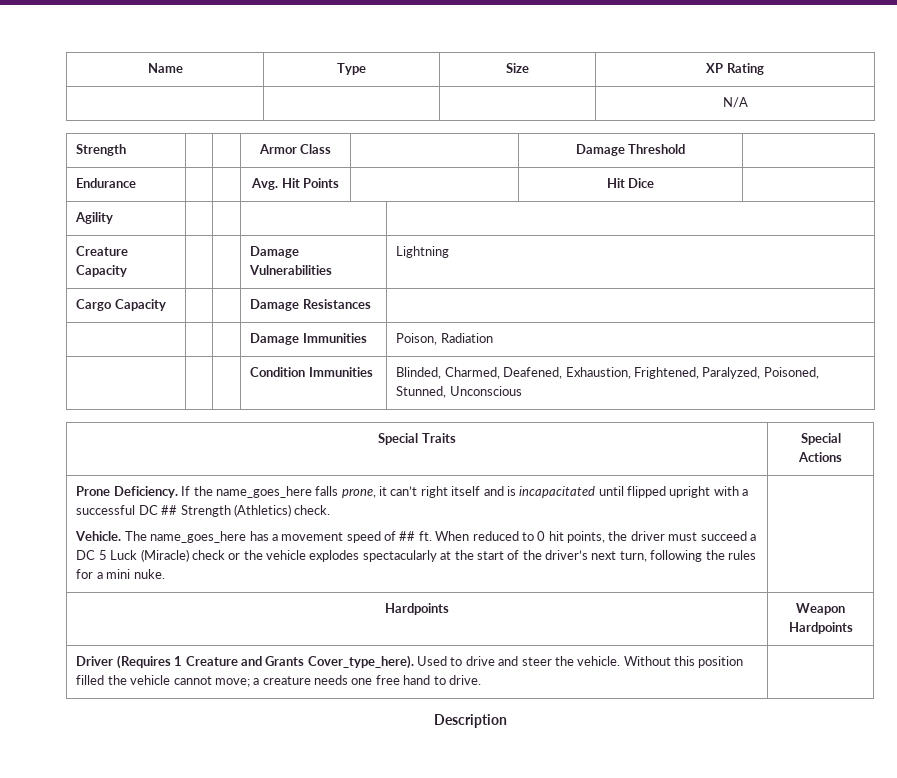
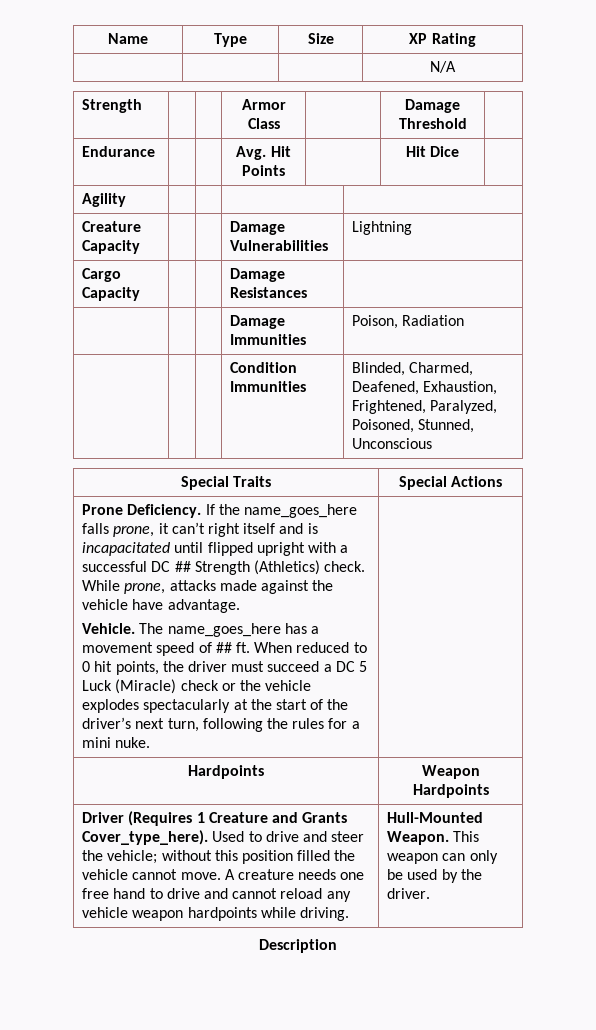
(331, 510) none -> [82,580,334,594] [82,599,240,613] While prone, attacks made against the vehicle have advantage.
[577,656,671,666] vehicle. Without -> [107,850,212,864] vehicle; without
[214,678,260,687] move; a -> [180,869,235,880] move. A
[448,675,481,685] drive. | -> [166,888,351,902] [82,907,349,921] [387,812,484,823] [387,831,480,845] [387,850,498,864] [387,869,482,883] [387,888,431,899] drive and cannot reload any vehicle weapon hardpoints while driving. | Hull-Mounted Weapon. This weapon can only be used by the driver.

